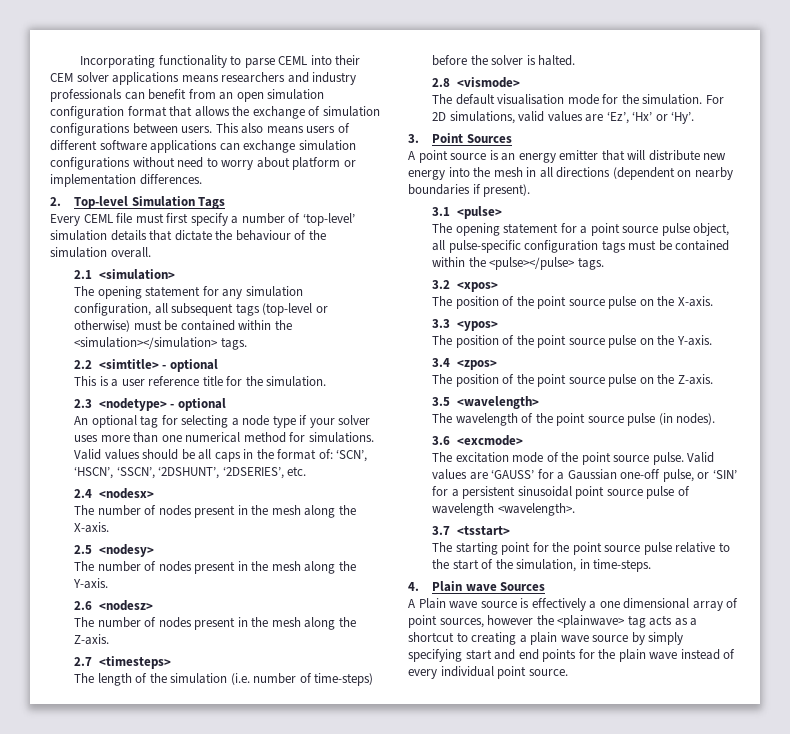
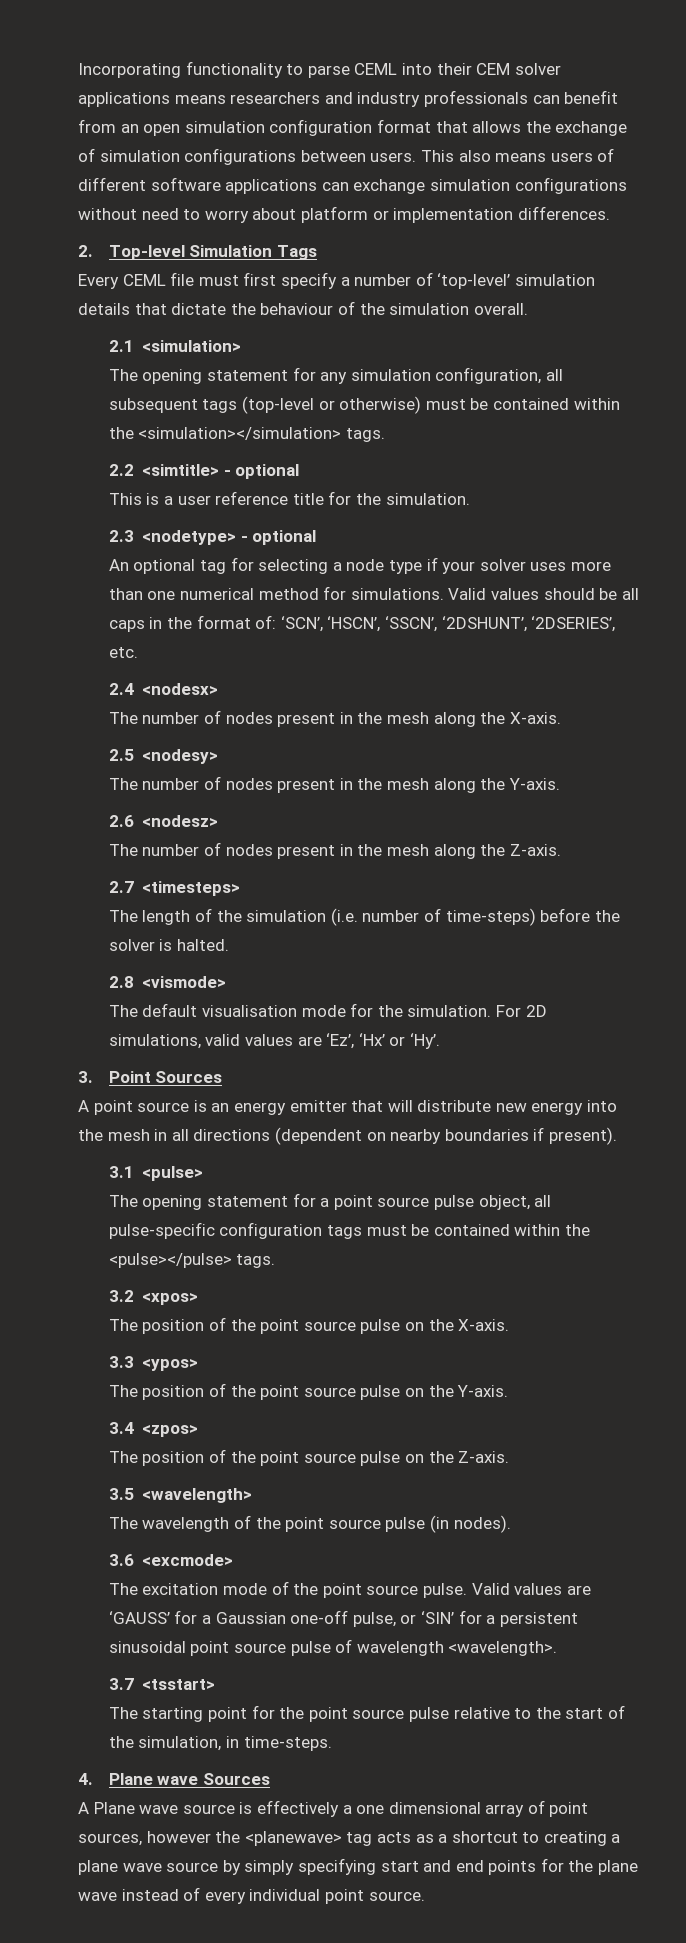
[432,581,463,592] Plain -> [108,1773,153,1785] Plane
[418,598,446,609] Plain -> [93,1802,135,1814] Plane
[557,615,626,628] <plainwave> -> [244,1831,342,1846] <planewave>
[530,632,558,645] plain -> [78,1860,118,1875] plane
[618,649,646,662] plain -> [598,1860,639,1875] plane

